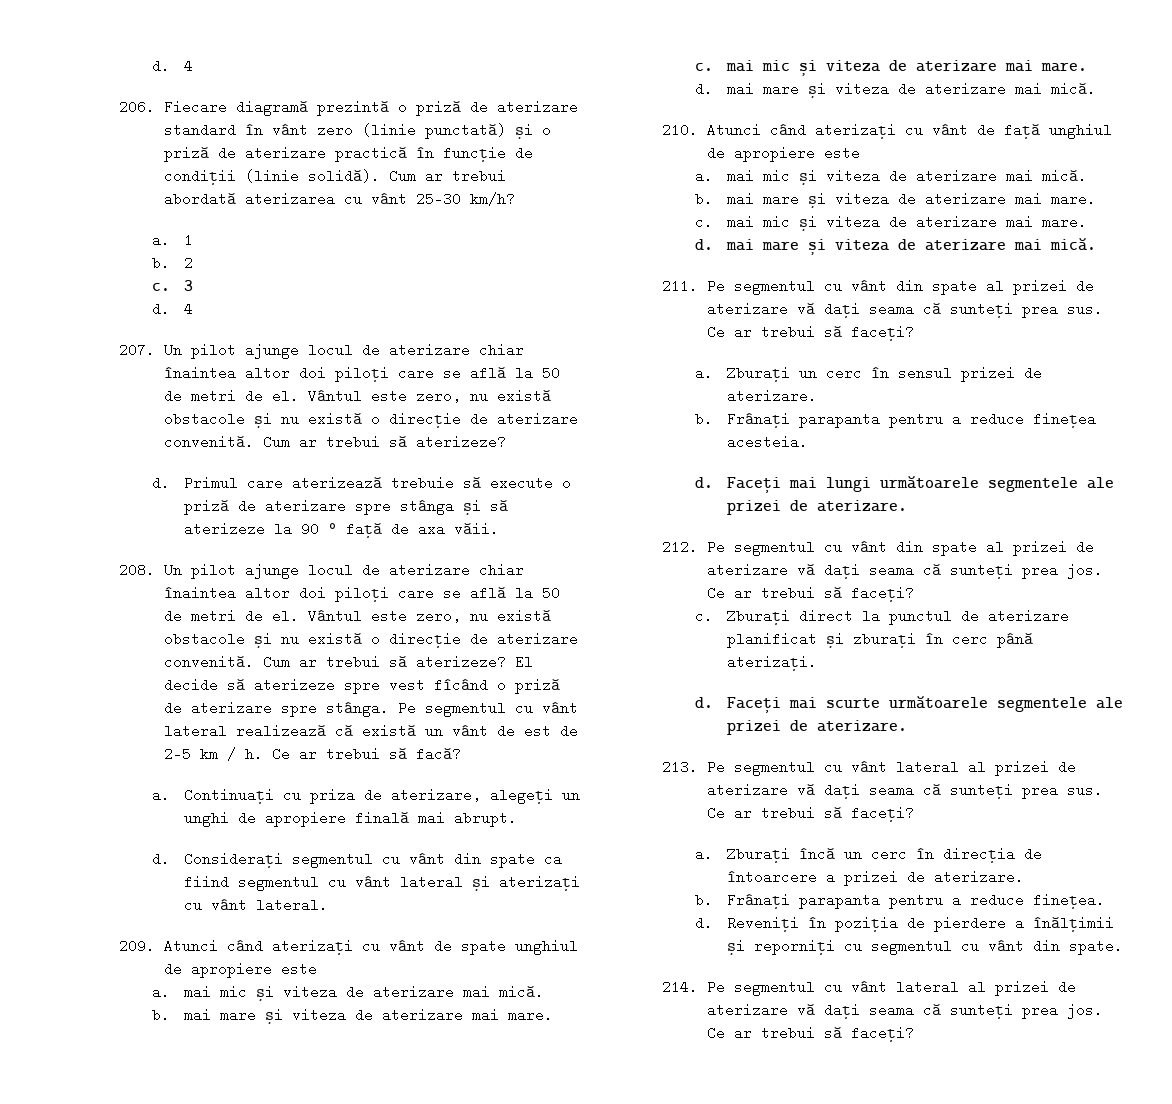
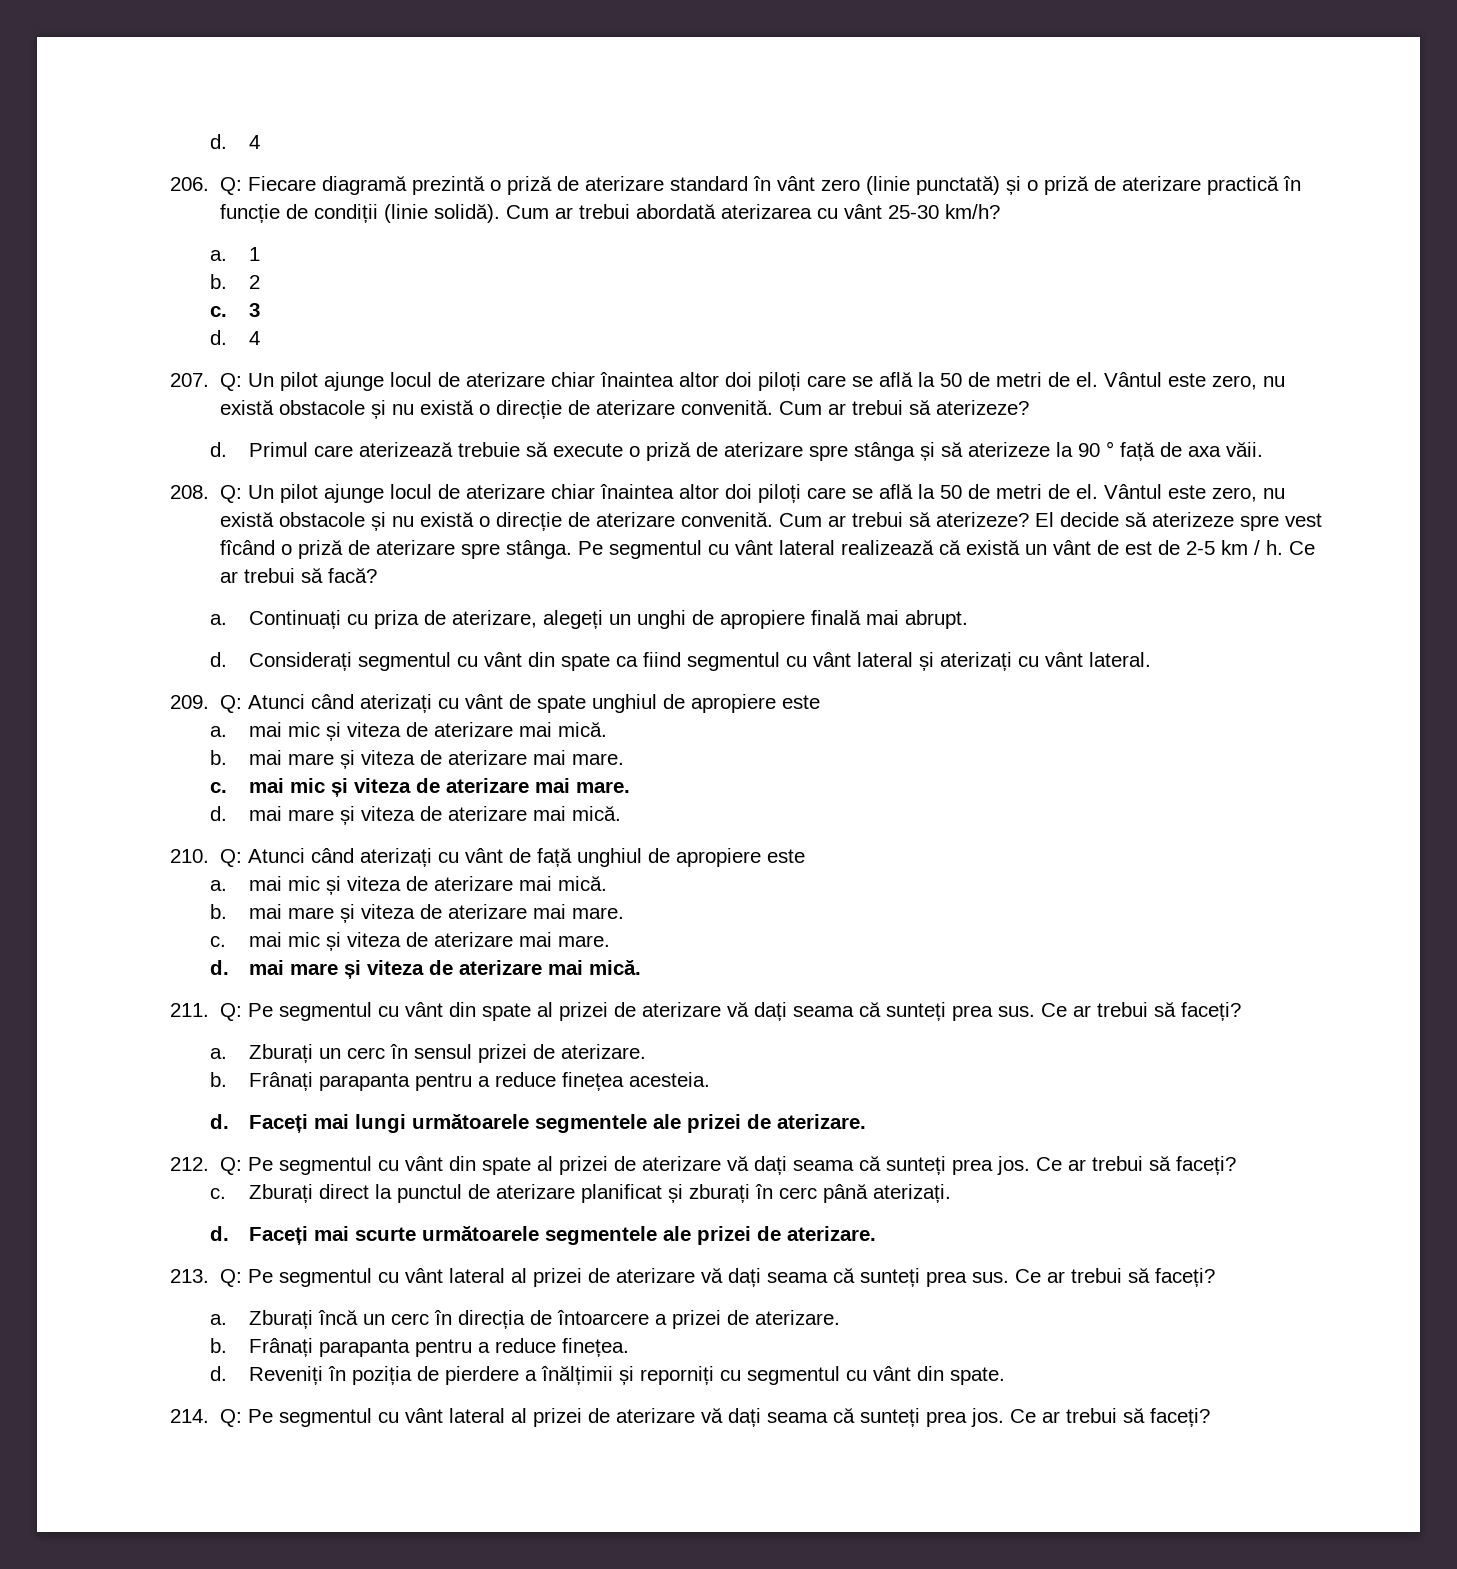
(156, 107) none -> [219,177,242,195] Q:
(156, 350) none -> [219,373,242,391] Q:
(156, 570) none -> [219,485,242,503] Q:
(156, 946) none -> [219,695,242,713] Q:
(699, 130) none -> [219,849,242,867] Q:
(699, 286) none -> [219,1003,242,1021] Q:
(699, 547) none -> [219,1157,242,1175] Q:
(699, 767) none -> [219,1269,242,1287] Q:
(699, 987) none -> [219,1409,242,1427] Q:

